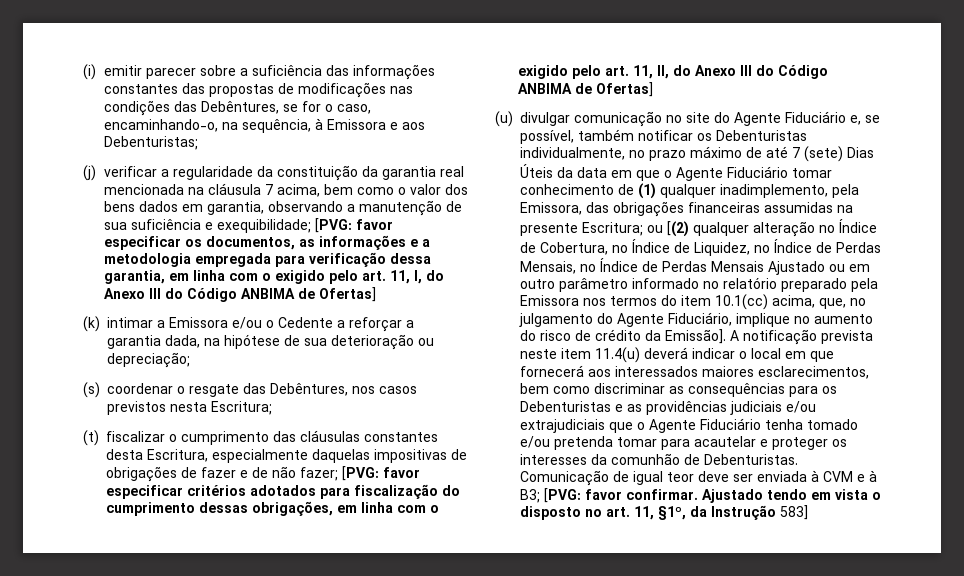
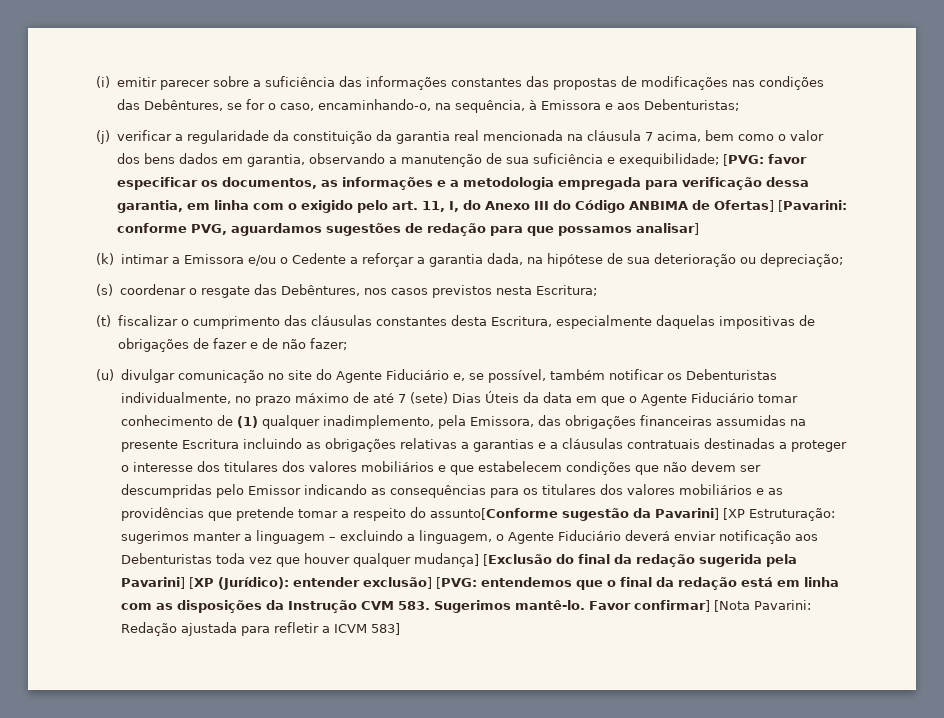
(377, 294) none -> [777,200,847,212] [116,223,699,236] [Pavarini: conforme PVG, aguardamos sugestões de redação para que possamos analisar]
[342,466,420,481] [106,484,460,499] [106,501,439,516] [518,65,828,79] [518,82,653,97] [PVG: favor especificar critérios adotados para fiscalização do cumprimento dessas obrigações, em linha com o exigido pelo art. 11, II, do Anexo III do Código ANBIMA de Ofertas] -> (347, 344) none
[582,219,877,237] [520,239,881,256] [520,258,870,275] [520,277,878,292] [520,294,866,310] [519,312,873,327] [520,329,873,345] [520,347,834,363] [520,365,869,379] [520,383,837,397] [520,401,816,415] [520,418,858,433] [520,436,847,450] [520,453,798,465] [520,470,877,486] [520,488,881,503] [520,505,776,520] Escritura; ou [(2) qualquer alteração no Índice de Cobertura, no Índice de Liquidez, no Índice de Perdas Mensais, no Índice de Perdas Mensais Ajustado ou em outro parâmetro informado no relatório preparado pela Emissora nos termos do item 10.1(cc) acima, que, no julgamento do Agente Fiduciário, implique no aumento do risco de crédito da Emissão]. A notificação prevista neste item 11.4(u) deverá indicar o local em que fornecerá aos interessados maiores esclarecimentos, bem como discriminar as consequências para os Debenturistas e as providências judiciais e/ou extrajudiciais que o Agente Fiduciário tenha tomado e/ou pretenda tomar para acautelar e proteger os interesses da comunhão de Debenturistas. Comunicação de igual teor deve ser enviada à CVM e à B3; [PVG: favor confirmar. Ajustado tendo em vista o disposto no art. 11, §1º, da Instrução -> [181,438,847,452] [120,461,761,475] [120,484,783,498] [120,507,835,521] [120,530,818,544] [120,553,797,567] [120,577,839,590] [120,600,811,613] [120,622,367,636] Escritura incluindo as obrigações relativas a garantias e a cláusulas contratuais destinadas a proteger o interesse dos titulares dos valores mobiliários e que estabelecem condições que não devem ser descumpridas pelo Emissor indicando as consequências para os titulares dos valores mobiliários e as providências que pretende tomar a respeito do assunto[Conforme sugestão da Pavarini] [XP Estruturação: sugerimos manter a linguagem – excluindo a linguagem, o Agente Fiduciário deverá enviar notificação aos Debenturistas toda vez que houver qualquer mudança] [Exclusão do final da redação sugerida pela Pavarini] [XP (Jurídico): entender exclusão] [PVG: entendemos que o final da redação está em linha com as disposições da Instrução CVM 583. Sugerimos mantê-lo. Favor confirmar] [Nota Pavarini: Redação ajustada para refletir a ICVM

